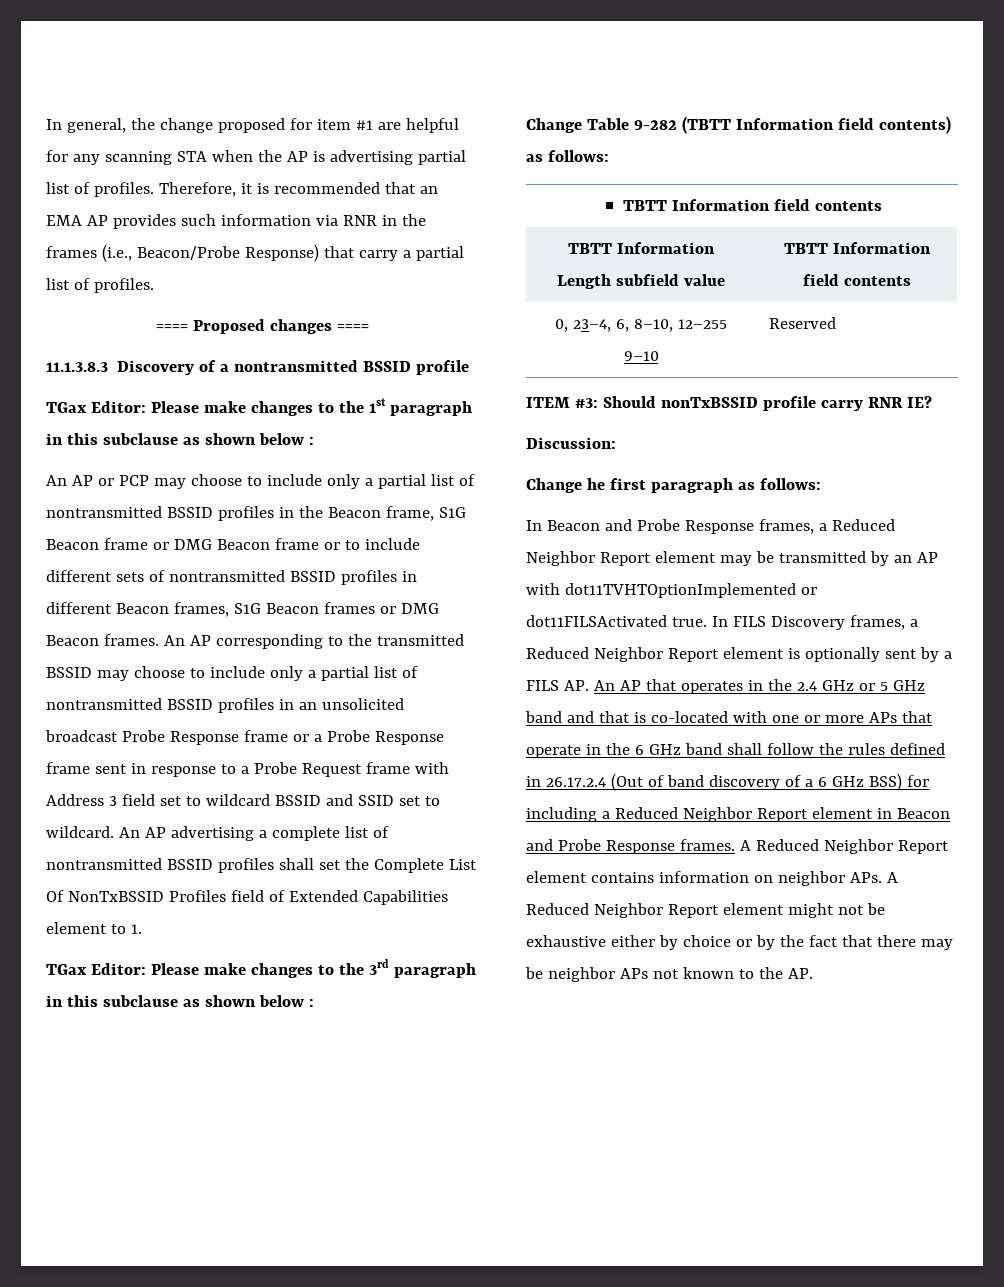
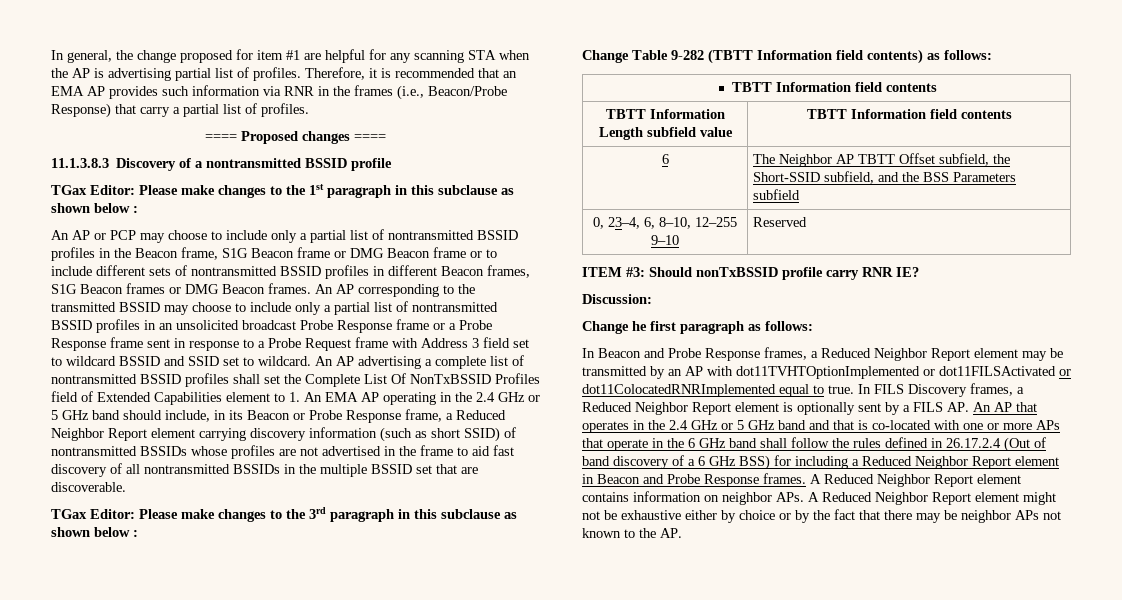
(142, 929) none -> [304,392,540,405] [51,409,506,423] [51,427,516,442] [51,445,514,459] [51,463,478,477] [51,482,126,492] An EMA AP operating in the 2.4 GHz or 5 GHz band should include, in its Beacon or Probe Response frame, a Reduced Neighbor Report element carrying discovery information (such as short SSID) of nontransmitted BSSIDs whose profiles are not advertised in the frame to aid fast discovery of all nontransmitted BSSIDs in the multiple BSSID set that are discoverable.
(911, 281) none -> [661,154,669,164] [753,153,1011,167] [753,171,1017,184] [753,189,801,200] // 6 | The Neighbor AP TBTT Offset subfield, the Short-SSID subfield, and the BSS Parameters subfield
(667, 621) none -> [1059,369,1071,376] [582,384,824,397] or dot11ColocatedRNRImplemented equal to

